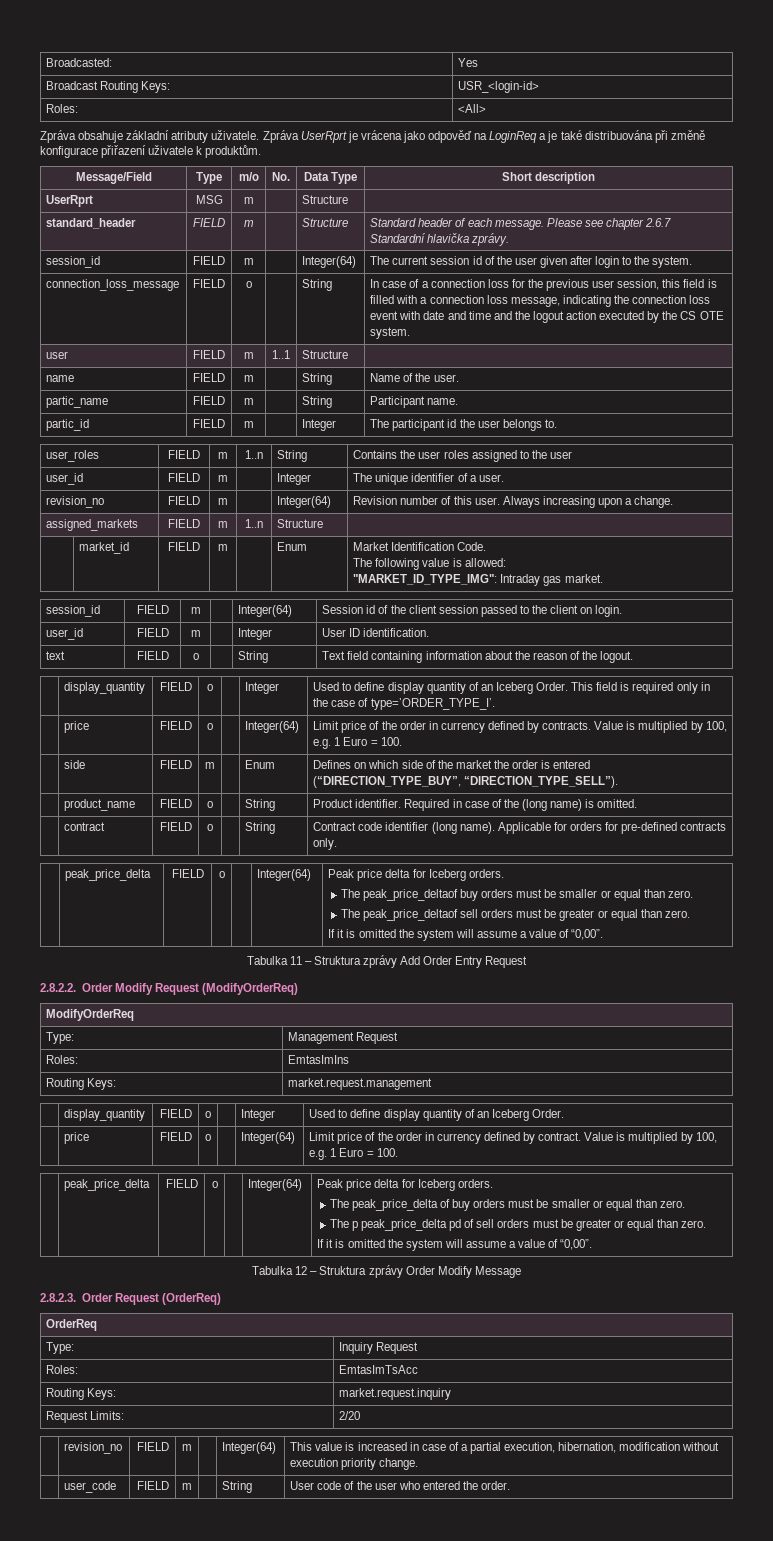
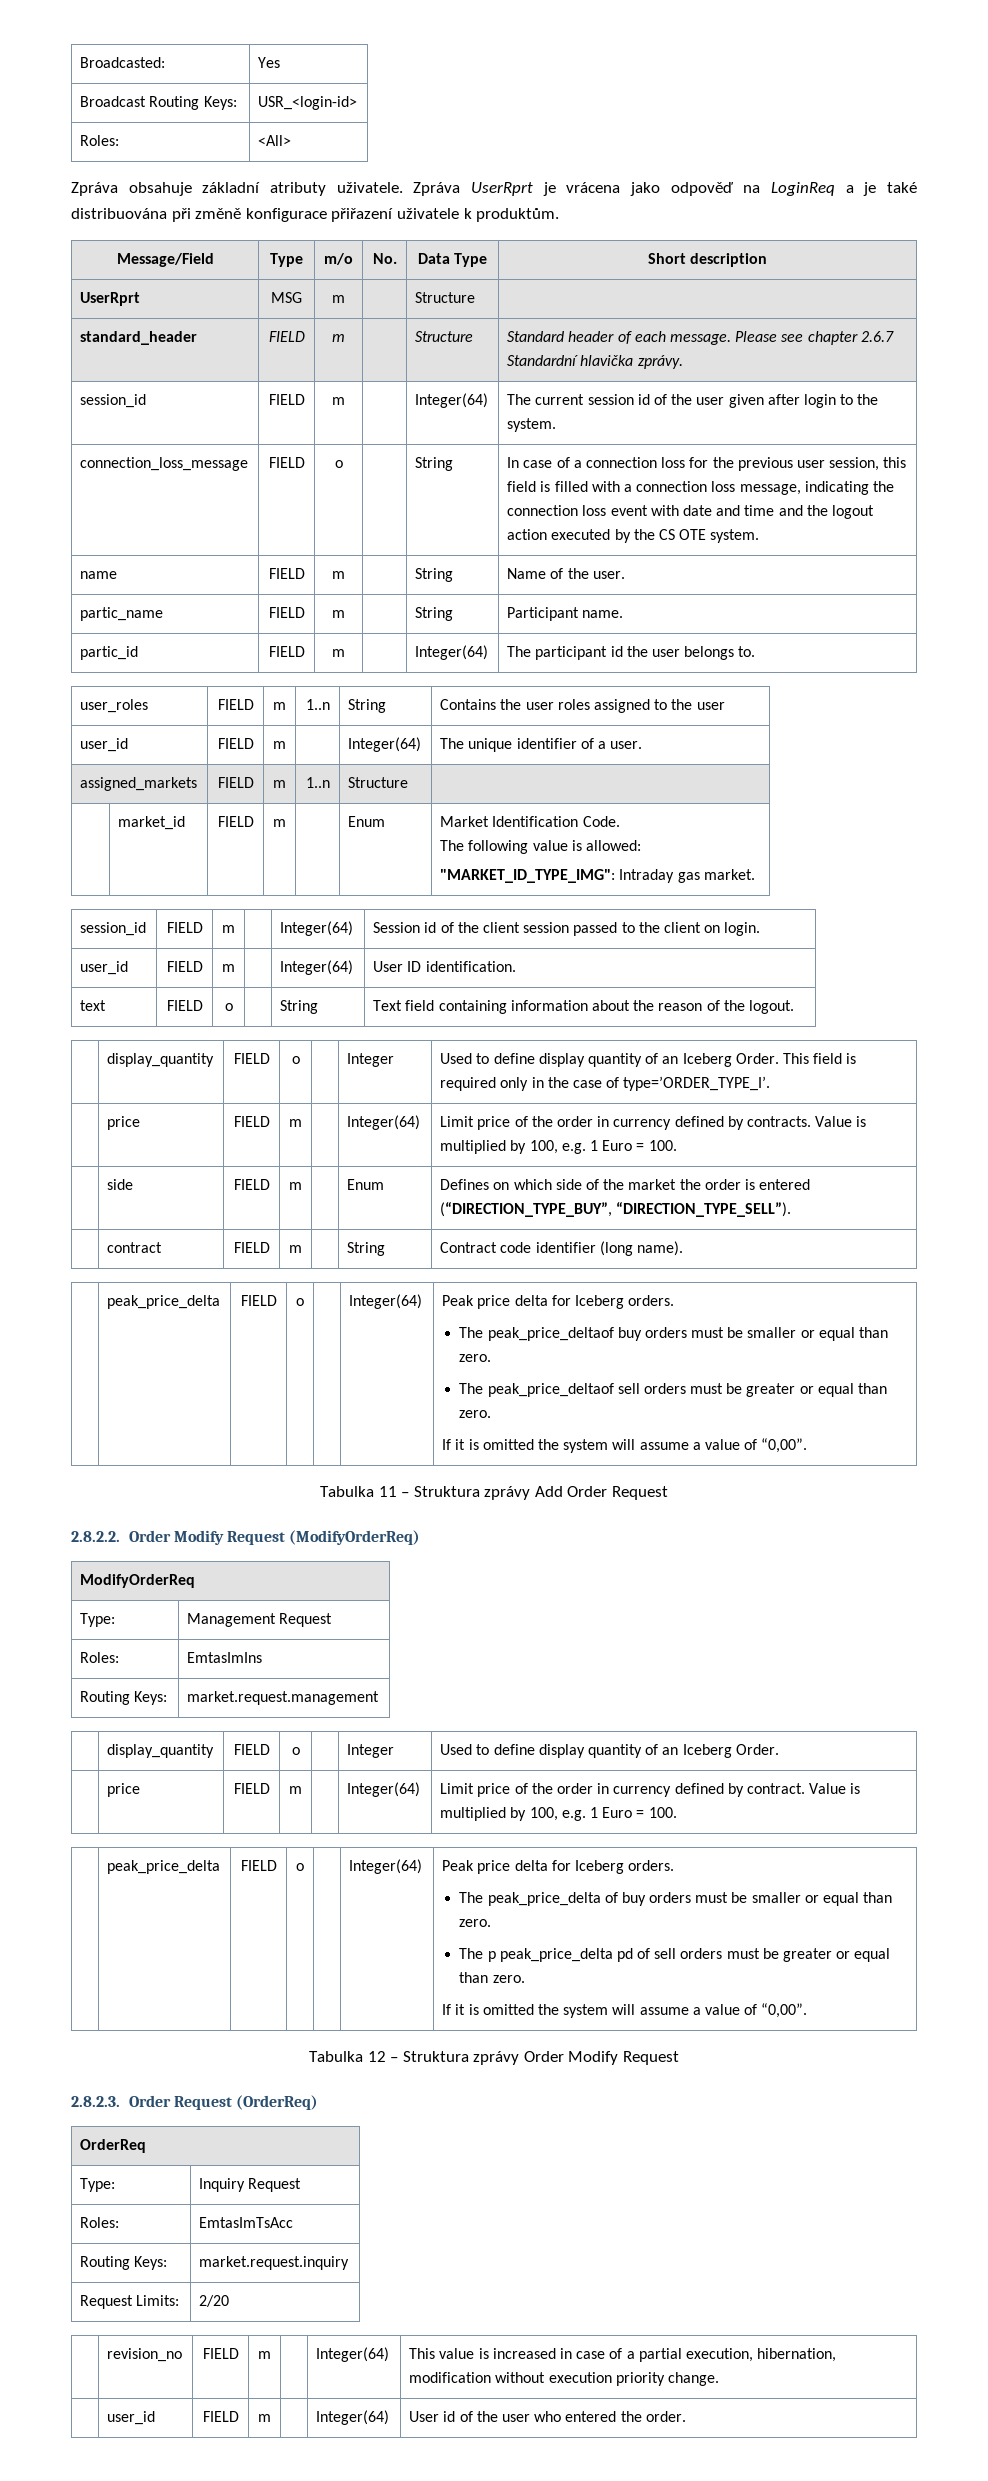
[46,351,69,359] [193,350,225,359] [243,352,254,359] [272,350,290,359] [302,350,349,359] // user | FIELD | m | 1..1 | Structure | -> (760, 536) none
[302,419,337,431] Integer -> [415,645,489,660] Integer(64)
[277,473,312,485] Integer -> [348,737,422,752] Integer(64)
[46,496,105,508] [168,496,200,505] [218,498,228,505] [277,496,332,508] [353,496,674,508] // revision_no | FIELD | m | | Integer(64) | Revision number of this user. Always increasing upon a change. -> (643, 745) none
[238,628,273,640] Integer -> [280,960,354,975] Integer(64)
[207,723,213,730] o -> [289,1119,302,1127] m
[64,799,136,811] [159,799,192,808] [207,801,213,808] [245,799,276,811] [313,799,638,811] // | product_name | FIELD | o | | String | Product identifier. Required in case of the (long name) is omitted. -> (792, 1209) none
[207,824,213,831] o -> [289,1245,302,1253] m
[497,822,727,834] [313,838,338,850] Applicable for orders for pre-defined contracts only. -> (684, 1248) none
[455,956,483,968] Entry -> (608, 1491) none
[205,1134,211,1141] o -> [289,1786,302,1794] m
[474,1266,521,1278] Message -> [623,2051,680,2065] Request
[64,1481,117,1493] [136,1481,169,1490] [182,1483,192,1490] [222,1481,253,1493] [290,1481,342,1490] user_code | FIELD | m | | String | User code -> [107,2411,156,2425] [202,2411,239,2422] [258,2414,271,2422] [316,2410,390,2425] [409,2411,456,2422] user_id | FIELD | m | | Integer(64) | User id

